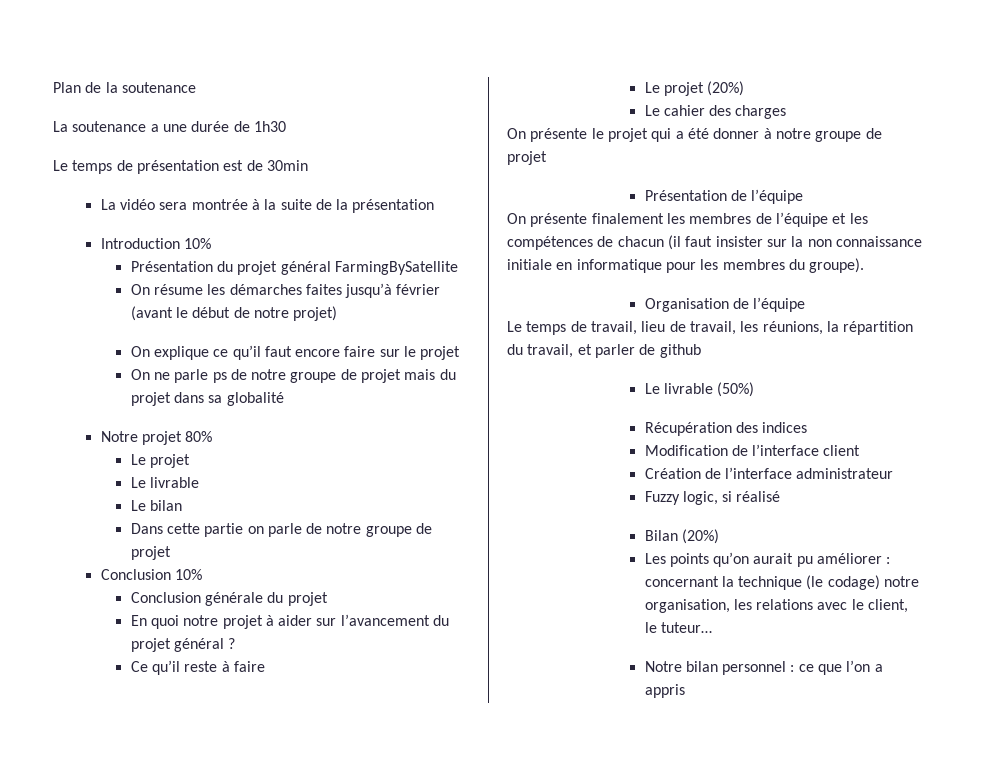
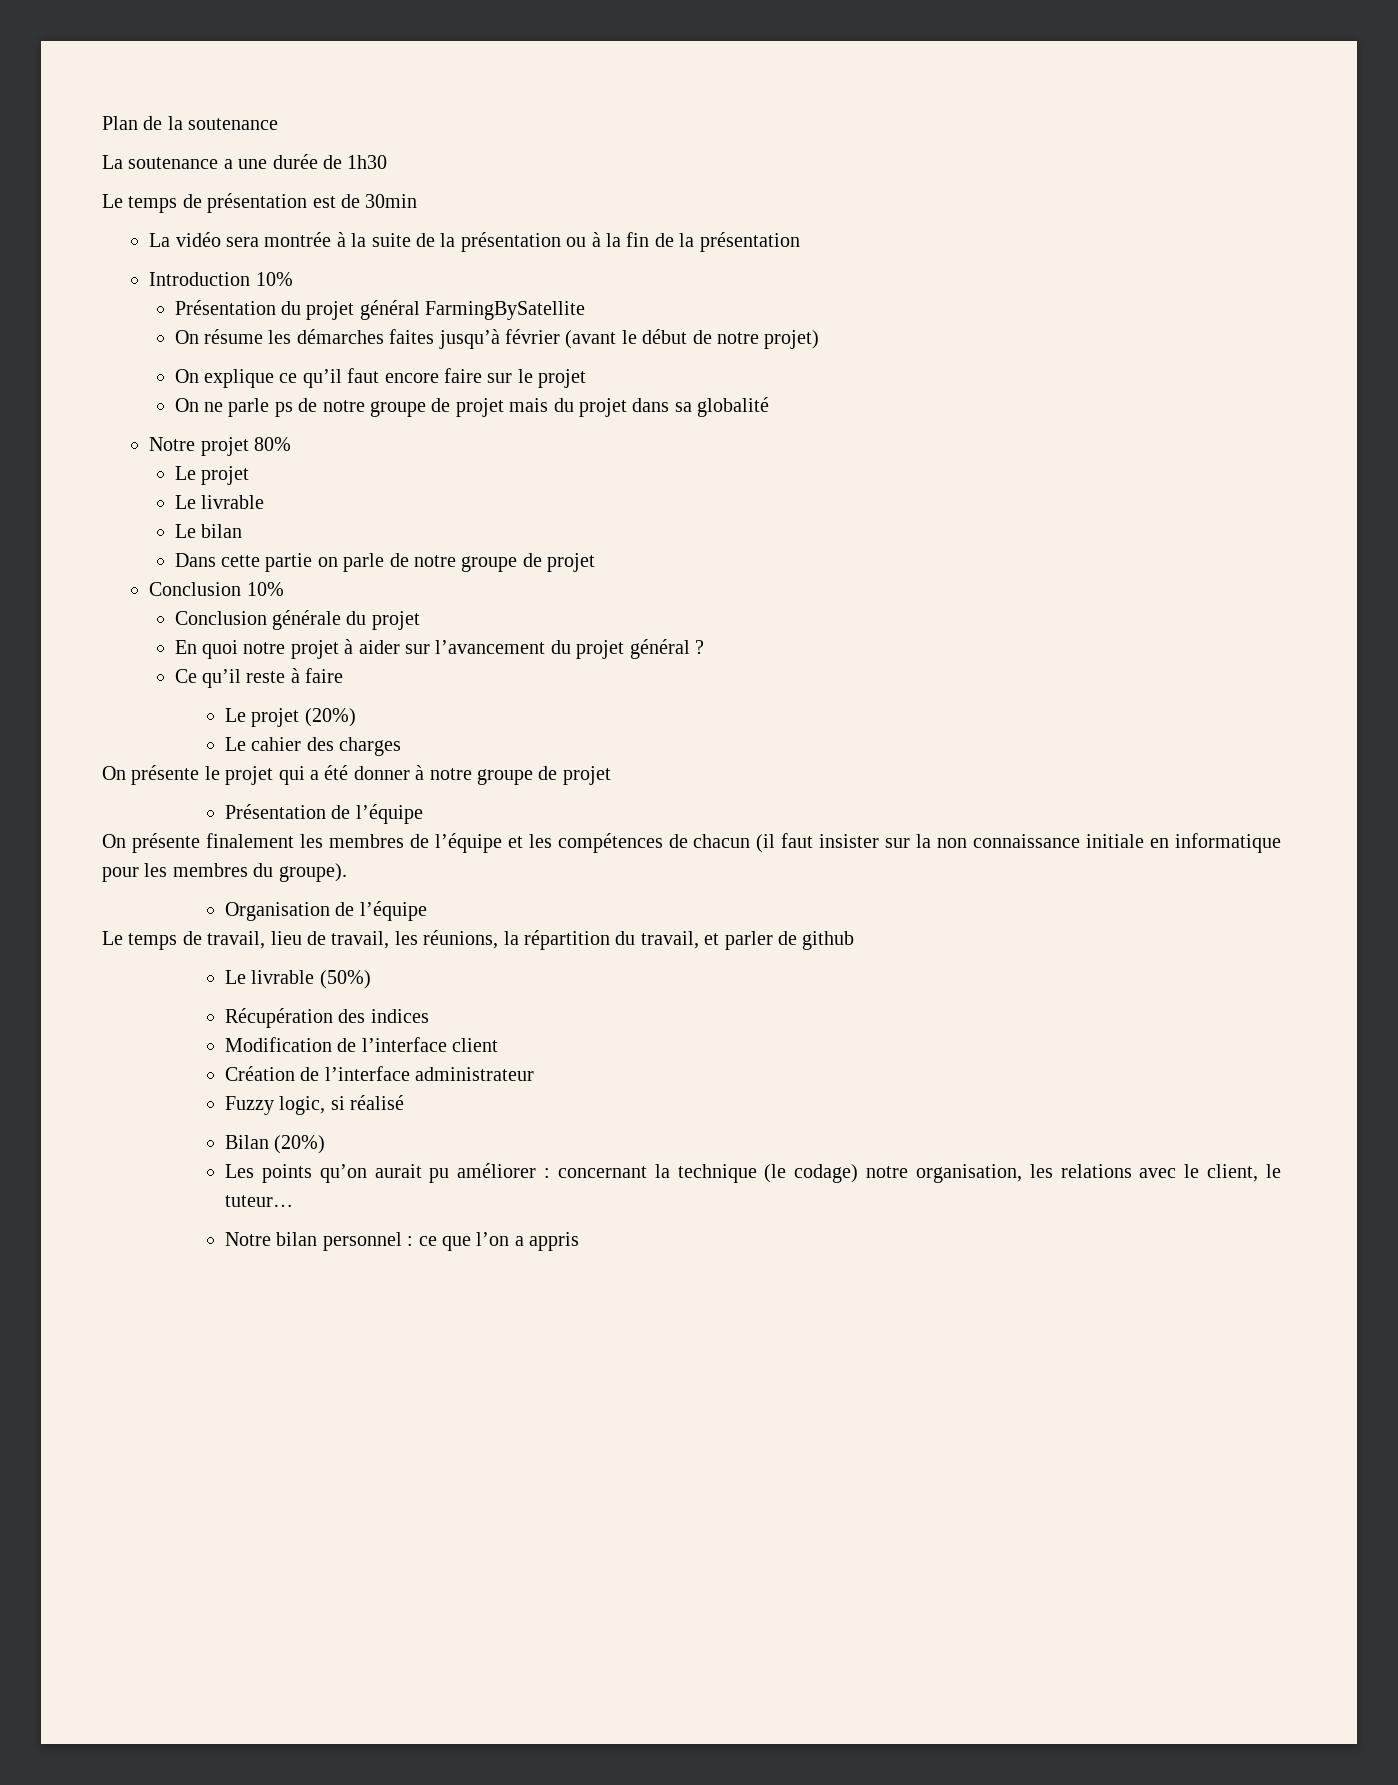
(435, 206) none -> [566,232,800,252] ou à la fin de la présentation

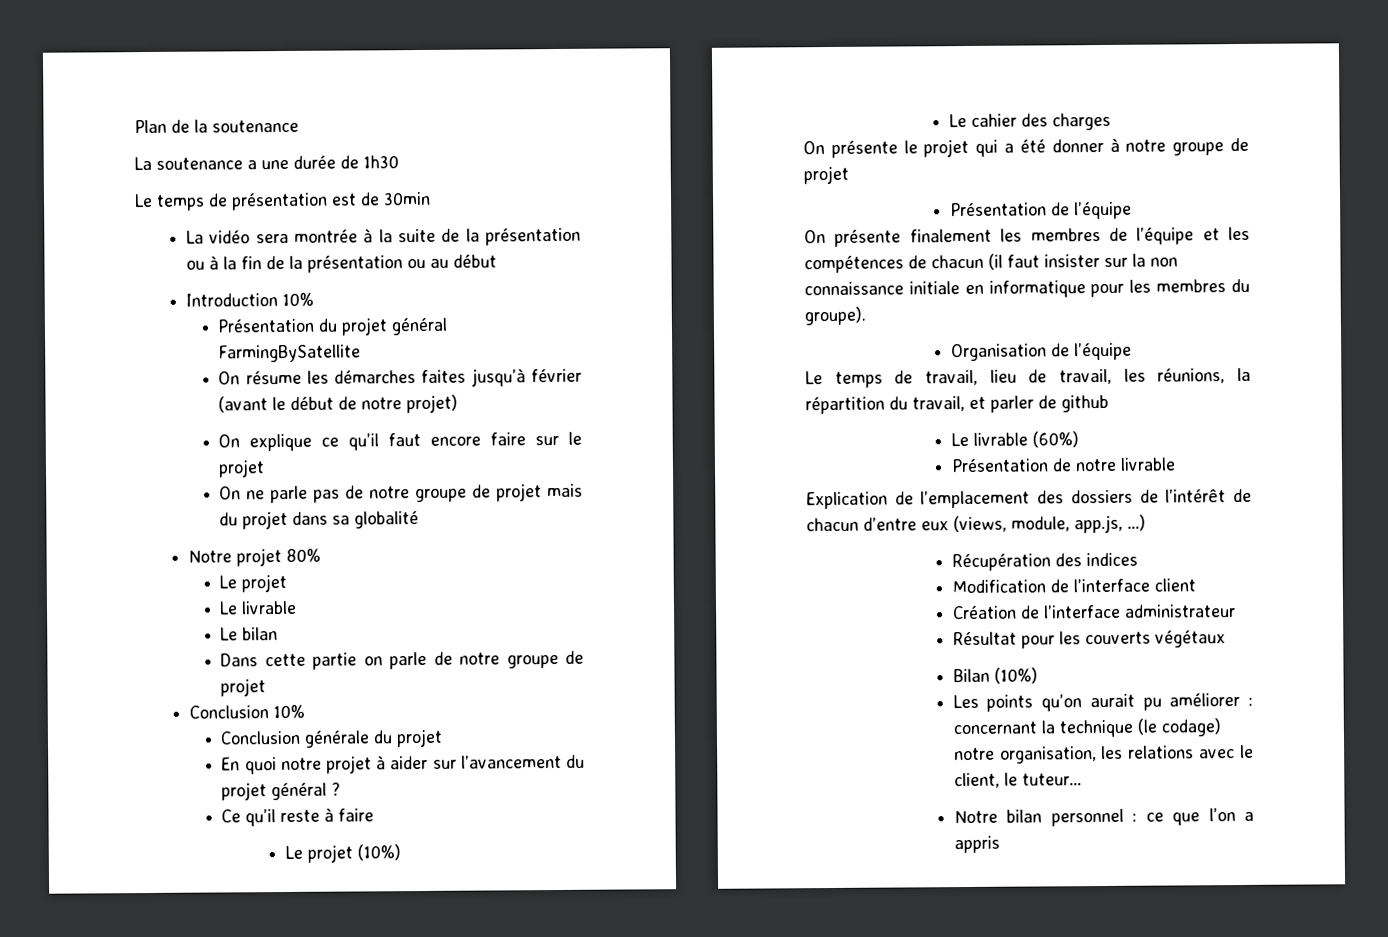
(800, 242) none -> [406,254,497,269] ou au début
[274,402,293,417] ps -> [313,489,341,503] pas
[304,708,356,727] (20%) -> [356,844,401,861] (10%)
[319,970,371,989] (50%) -> [1031,431,1079,448] [950,457,1176,473] [806,488,1252,510] [806,514,1146,534] (60%) // Présentation de notre livrable // Explication de l’emplacement des dossiers de l’intérêt de chacun d’entre eux (views, module, app.js, …)
[225,1095,405,1115] Fuzzy logic, si réalisé -> [952,630,1226,649] Résultat pour les couverts végétaux
[274,1135,326,1154] (20%) -> [993,667,1038,684] (10%)

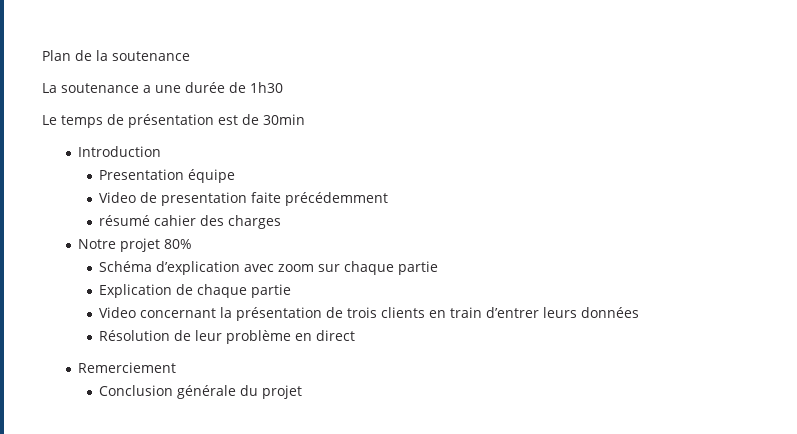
[185,227,581,246] [185,254,497,273] [185,292,314,307] [217,317,449,336] [218,344,362,363] [218,368,582,387] [218,394,459,414] [218,431,582,452] [218,459,266,478] [219,483,583,504] [219,510,420,530] [187,548,321,567] [219,573,288,593] [219,600,298,615] [220,627,279,641] [220,650,584,670] [220,678,267,697] [188,704,305,719] [220,728,444,748] [221,754,585,775] [221,782,342,801] [221,807,375,827] [284,844,401,863] [948,112,1111,131] [803,137,1249,158] [803,165,849,185] [949,201,1132,220] [804,226,1250,247] [804,253,1178,274] [804,278,1250,298] [804,306,866,326] [950,342,1132,362] [805,367,1251,388] [805,394,1109,415] [950,431,1079,448] [950,457,1176,473] [806,488,1252,510] [806,514,1146,534] [951,552,1138,572] [951,578,1196,594] [952,604,1236,620] [952,630,1226,649] [952,667,1038,684] [952,692,1253,712] [952,718,1221,738] [953,744,1254,764] [953,772,1082,789] [953,808,1254,827] [953,835,1000,854] La vidéo sera montrée à la suite de la présentation ou à la fin de la présentation ou au début // Introduction 10% // Présentation du projet général FarmingBySatellite // On résume les démarches faites jusqu’à février (avant le début de notre projet) // On explique ce qu’il faut encore faire sur le projet // On ne parle pas de notre groupe de projet mais du projet dans sa globalité // Notre projet 80% // Le projet // Le livrable // Le bilan // Dans cette partie on parle de notre groupe de projet // Conclusion 10% // Conclusion générale du projet // En quoi notre projet à aider sur l’avancement du projet général ? // Ce qu’il reste à faire // Le projet (10%) // Le cahier des charges // On présente le projet qui a été donner à notre groupe de projet // Présentation de l’équipe // On présente finalement les membres de l’équipe et les compétences de chacun (il faut insister sur la non connaissance initiale en informatique pour les membres du groupe). // Organisation de l’équipe // Le temps de travail, lieu de travail, les réunions, la répartition du travail, et parler de github // Le livrable (60%) // Présentation de notre livrable // Explication de l’emplacement des dossiers de l’intérêt de chacun d’entre eux (views, module, app.js, …) // Récupération des indices // Modification de l’interface client // Création de l’interface administrateur // Résultat pour les couverts végétaux // Bilan (10%) // Les points qu’on aurait pu améliorer : concernant la technique (le codage) notre organisation, les relations avec le client, le tuteur… // Notre bilan personnel : ce que l’on a appris -> [77,146,161,157] [99,169,236,183] [99,192,389,206] [99,215,282,229] [77,238,192,252] [99,261,439,275] [99,284,292,298] [99,307,640,321] [99,330,356,344] [77,362,176,373] [99,385,303,399] Introduction // Presentation équipe // Video de presentation faite précédemment // résumé cahier des charges // Notre projet 80% // Schéma d’explication avec zoom sur chaque partie // Explication de chaque partie // Video concernant la présentation de trois clients en train d’entrer leurs données // Résolution de leur problème en direct // Remerciement // Conclusion générale du projet

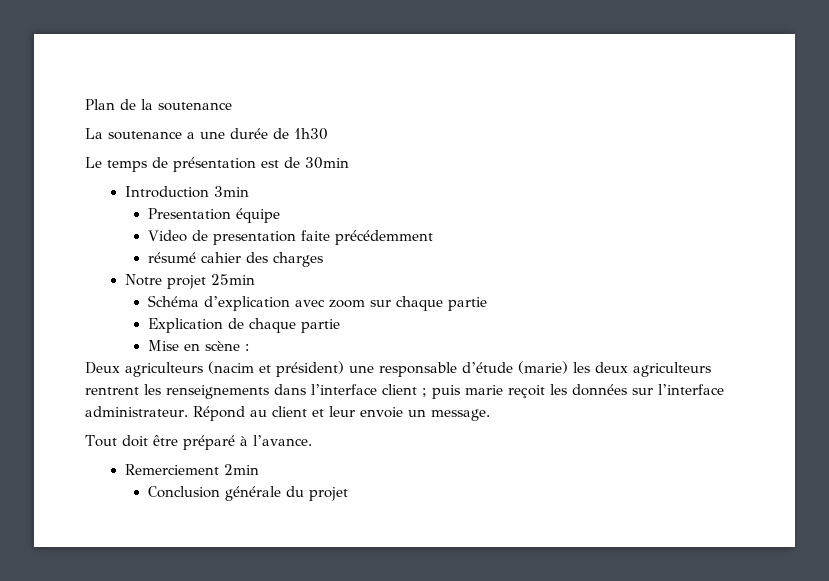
(161, 151) none -> [213,186,249,197] 3min
[163,239,192,249] 80% -> [210,274,255,285] 25min
[99,307,640,321] [99,330,356,344] Video concernant la présentation de trois clients en train d’entrer leurs données // Résolution de leur problème en direct -> [147,340,249,351] [85,361,711,377] [85,384,724,399] [85,406,490,421] [85,435,312,450] Mise en scène : // Deux agriculteurs (nacim et président) une responsable d’étude (marie) les deux agriculteurs rentrent les renseignements dans l’interface client ; puis marie reçoit les données sur l’interface administrateur. Répond au client et leur envoie un message. // Tout doit être préparé à l’avance.
(176, 367) none -> [223,464,259,475] 2min

